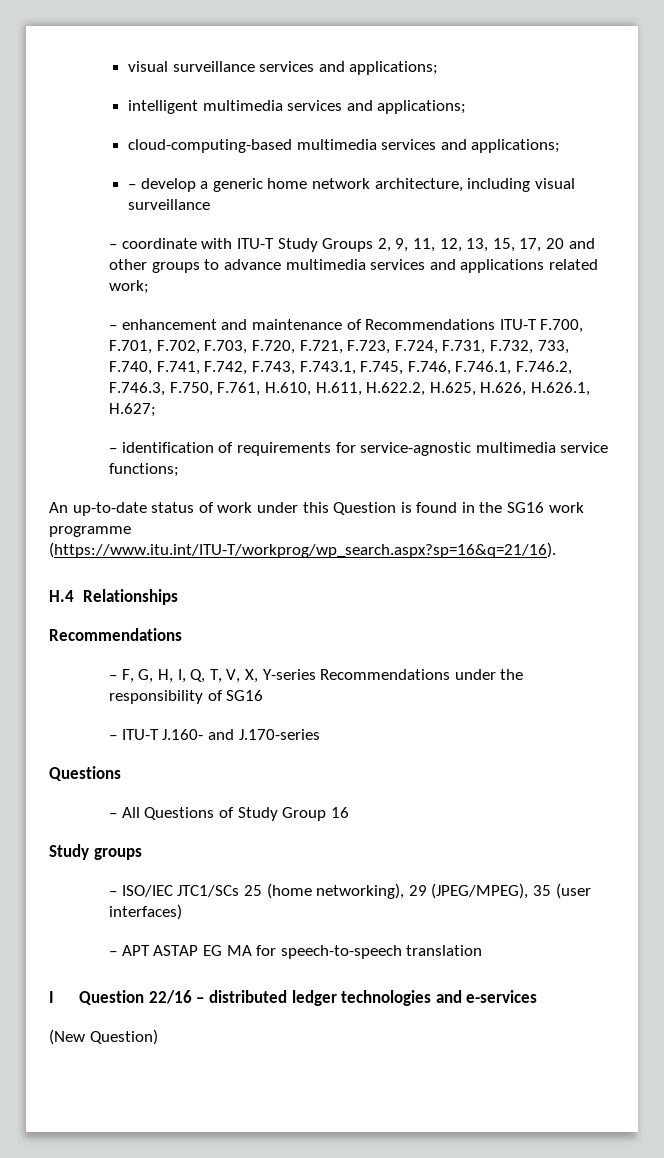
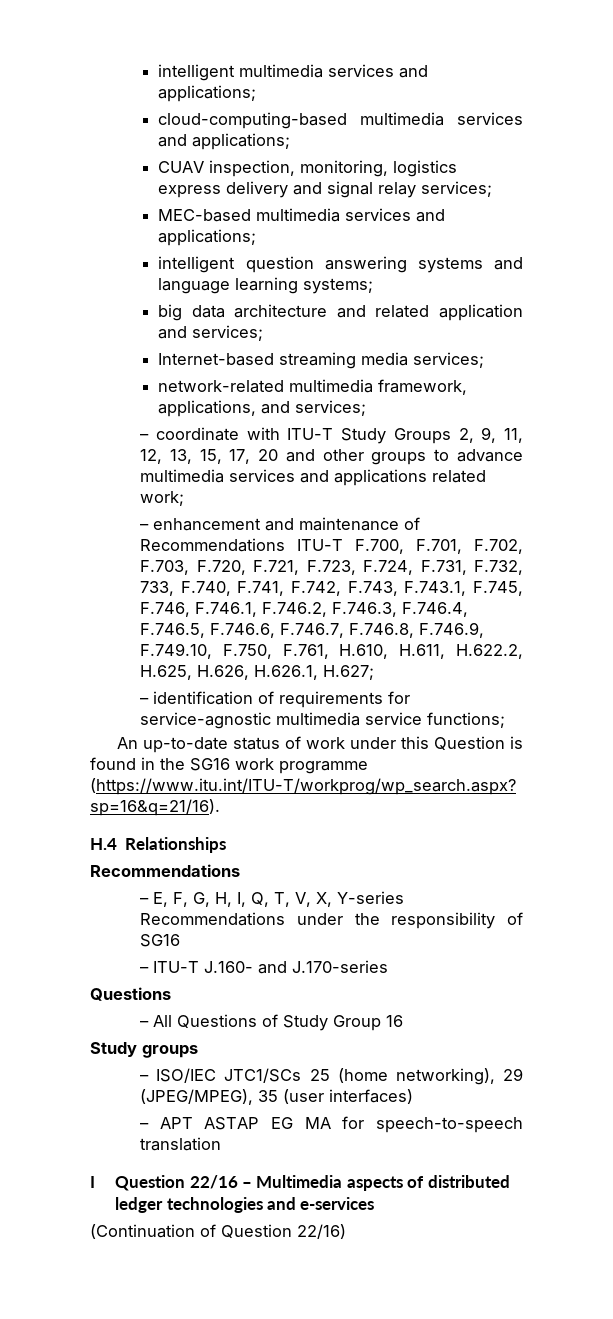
[127,61,439,75] visual surveillance services and applications; // -> (158, 72) none
[127,178,575,192] [127,199,210,210] – develop a generic home network architecture, including visual surveillance -> [158,160,458,177] [158,181,493,198] [158,208,446,222] [158,229,257,246] [158,256,523,273] [158,277,374,294] [158,304,523,321] [158,325,264,341] [158,352,485,369] [158,379,468,395] [158,400,367,417] CUAV inspection, monitoring, logistics express delivery and signal relay services; // MEC-based multimedia services and applications; // intelligent question answering systems and language learning systems; // big data architecture and related application and services; // Internet-based streaming media services; // network-related multimedia framework, applications, and services;
(166, 389) none -> [402,602,469,617] [140,622,485,638] [140,643,213,659] F.746.4, F.746.5, F.746.6, F.746.7, F.746.8, F.746.9, F.749.10,
(118, 677) none -> [153,892,169,907] E,
(205, 1000) none -> [256,1175,425,1191] Multimedia aspects of
[49,1029,158,1045] (New Question) -> [90,1224,346,1239] (Continuation of Question 22/16)

